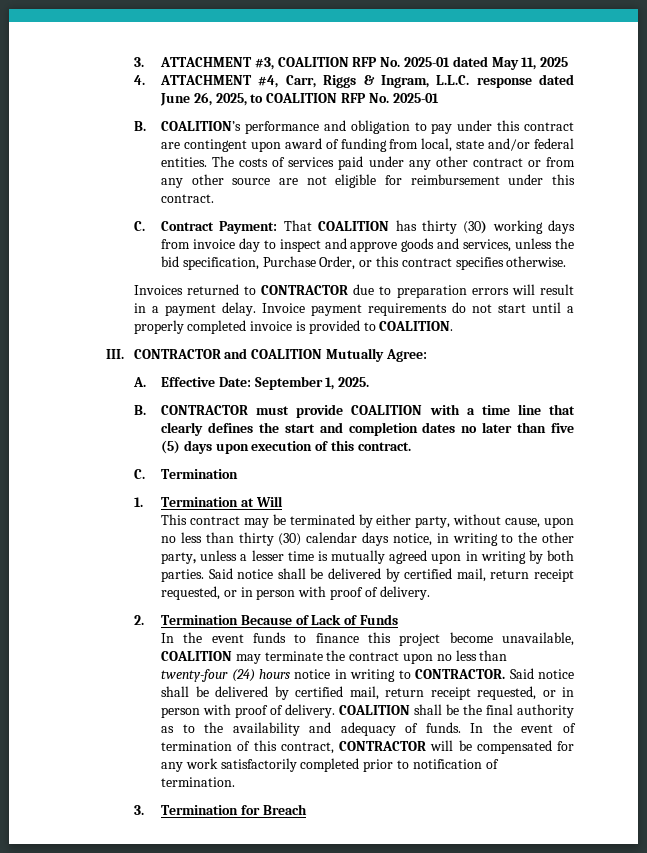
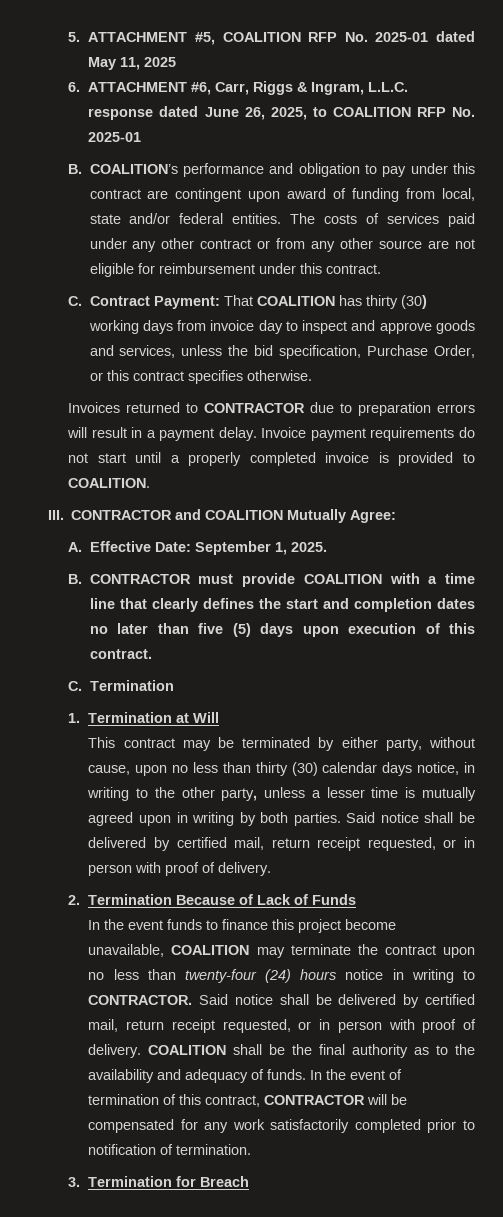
[133,57,274,70] 3. ATTACHMENT #3, -> [68,32,215,45] 5. ATTACHMENT #5,
[133,75,279,88] 4. ATTACHMENT #4, -> [68,82,212,95] 6. ATTACHMENT #6,

